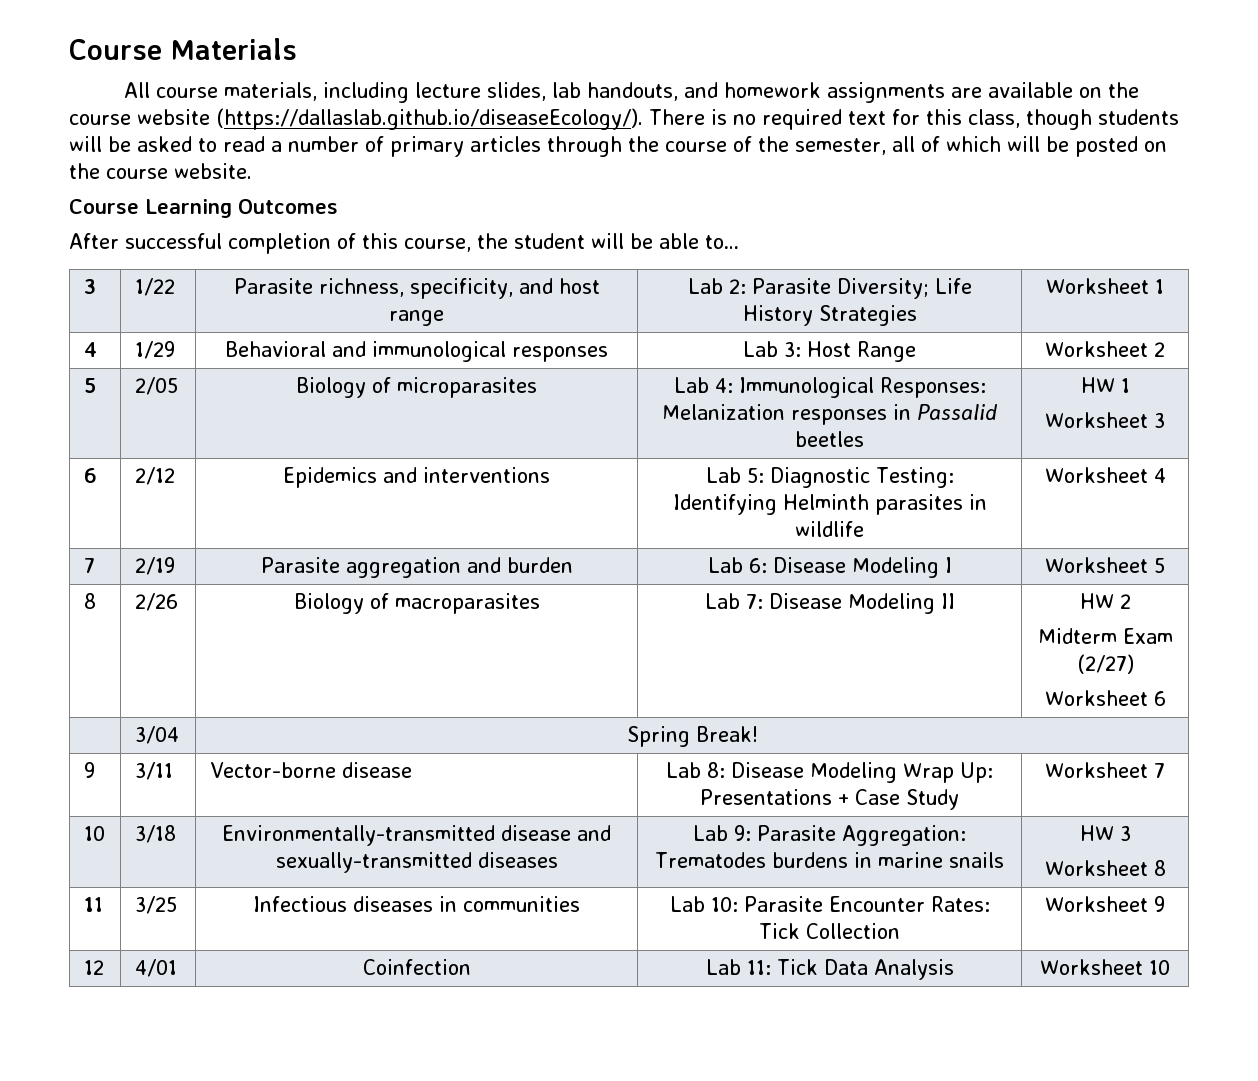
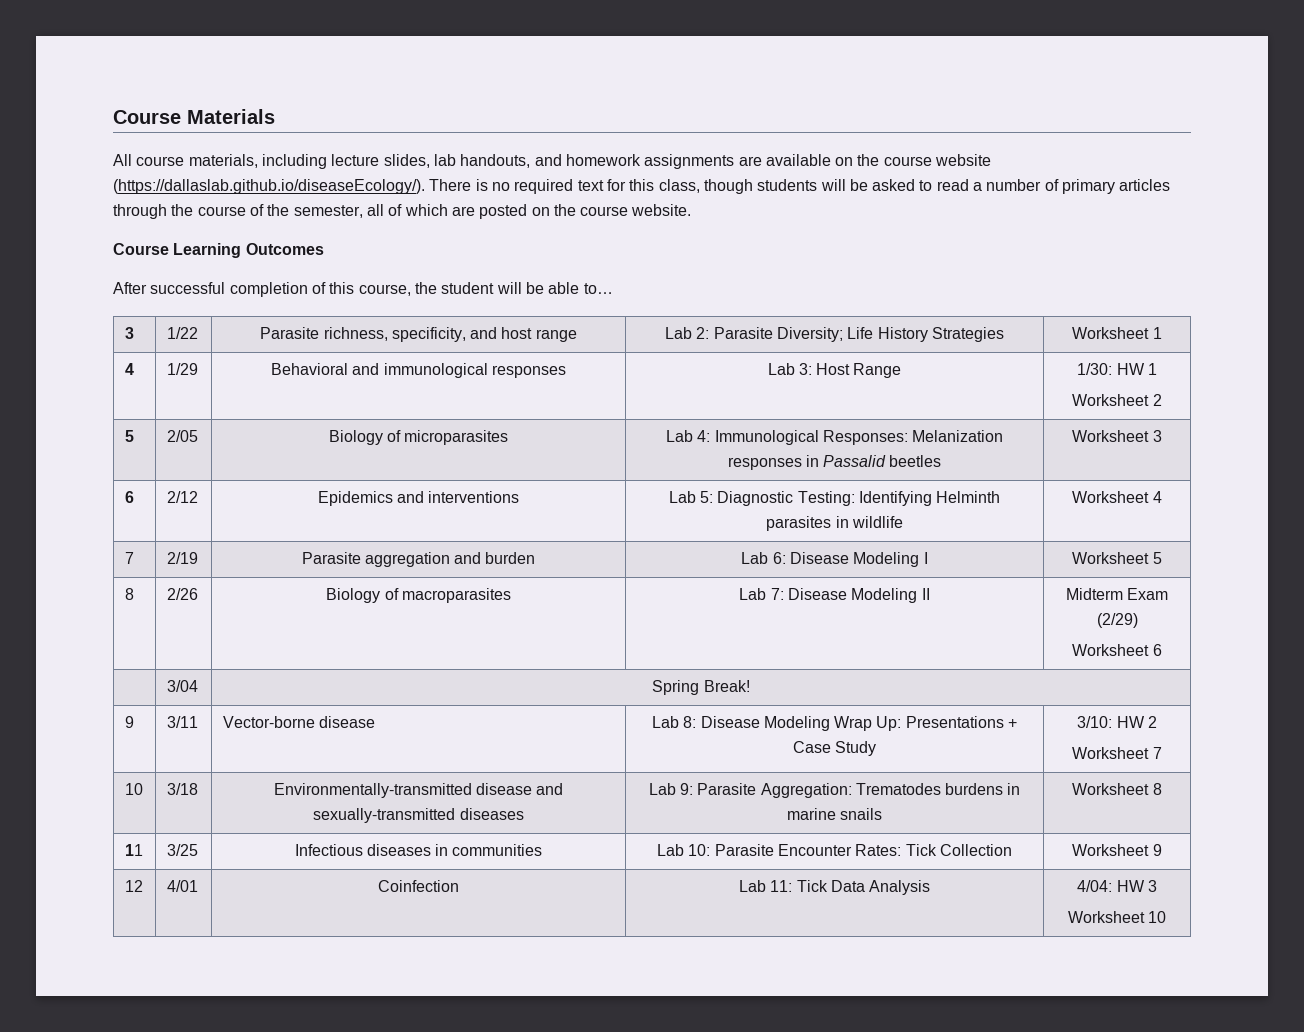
[1007,136,1069,152] will be -> [451,206,475,216] are
(916, 351) none -> [1077,363,1157,375] 1/30: HW 1 //
[1080,377,1130,393] HW 1 // -> (942, 461) none
[1079,593,1131,609] HW 2 // -> (930, 594) none
[1076,654,1134,674] (2/27) -> [1096,613,1138,628] (2/29)
(959, 799) none -> [1077,716,1157,728] 3/10: HW 2 //
[1079,825,1131,841] HW 3 // -> (883, 814) none
(954, 969) none -> [1077,880,1157,892] 4/04: HW 3 //

